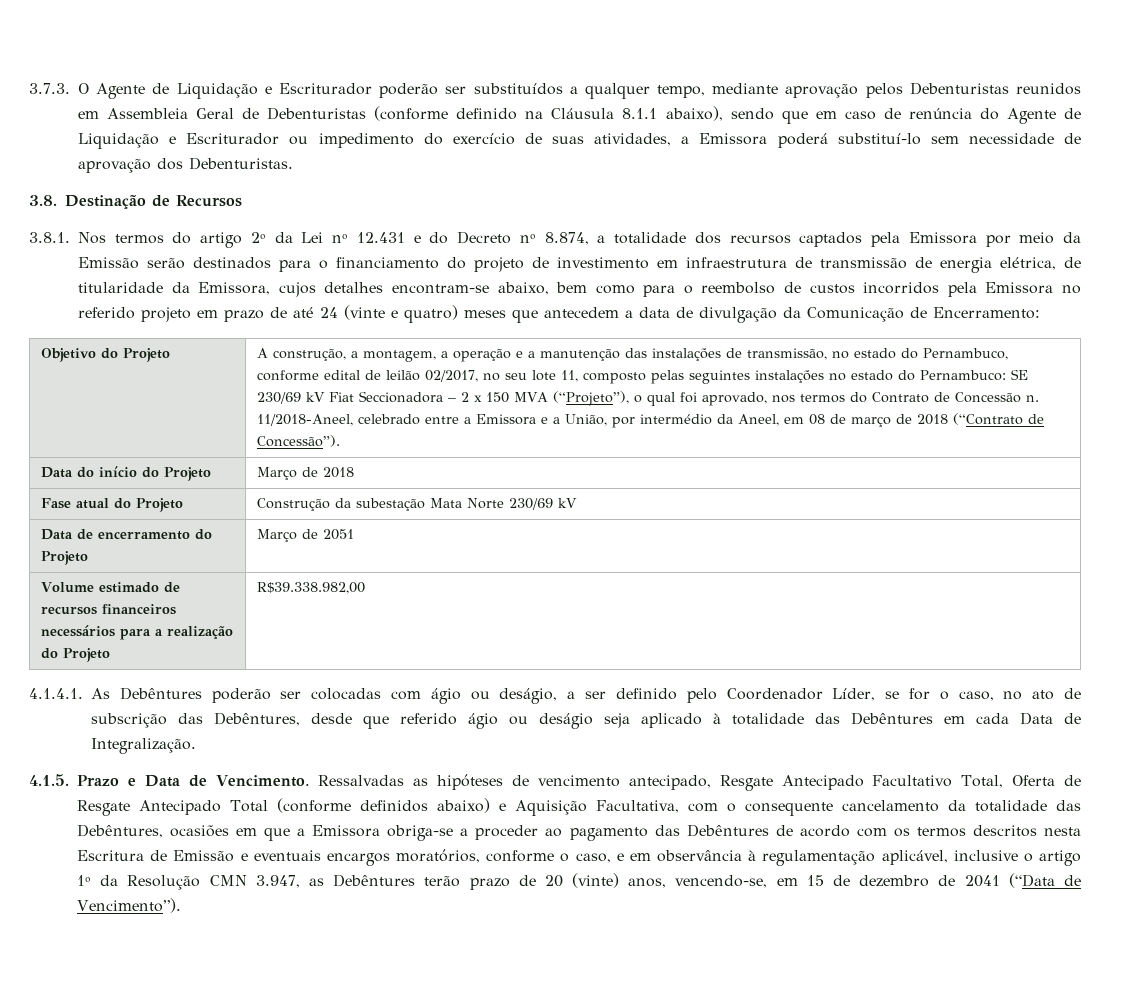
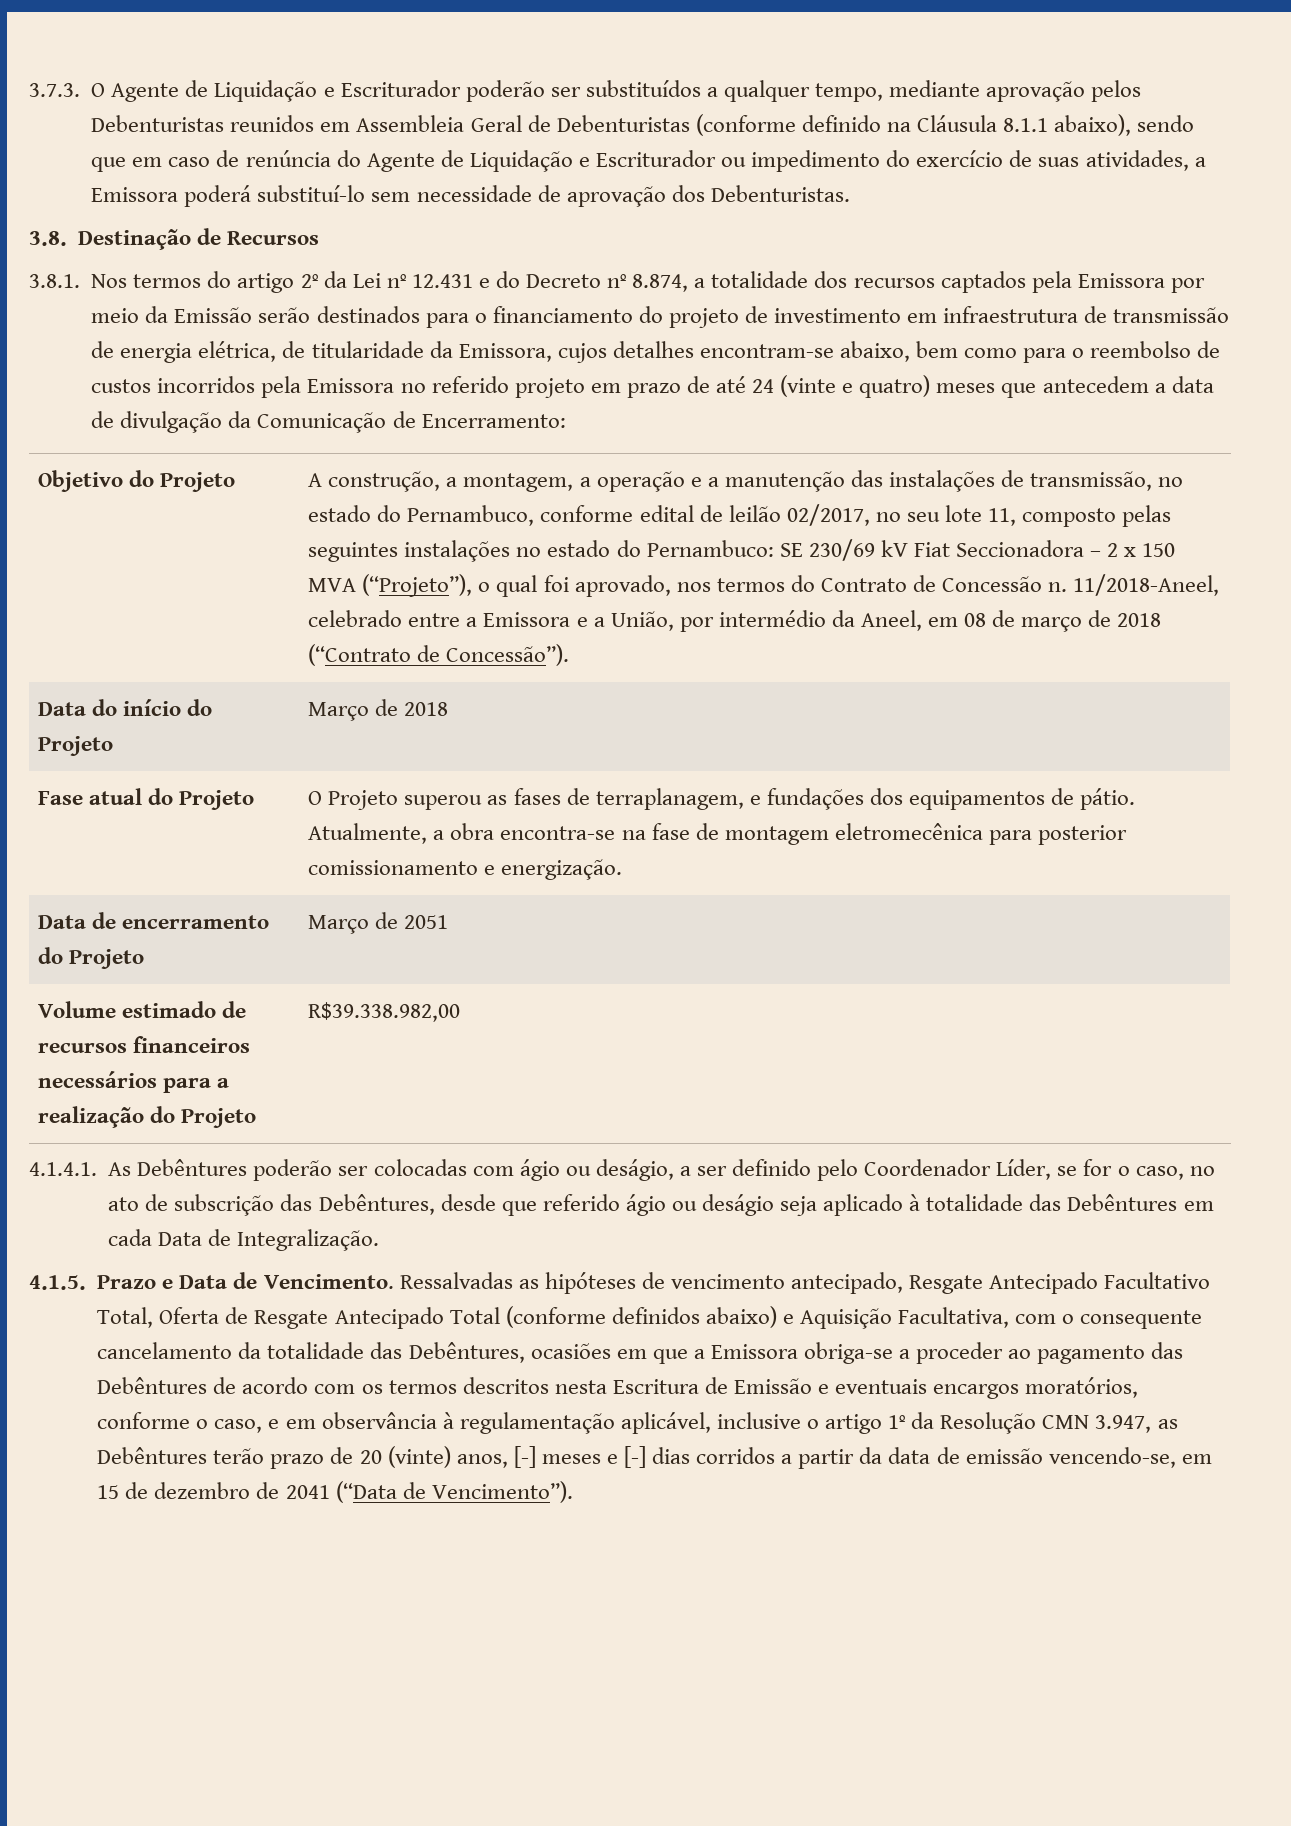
[256,498,577,511] Construção da subestação Mata Norte 230/69 kV -> [308,788,1136,810] [308,823,1127,845] [308,859,623,880] O Projeto superou as fases de terraplanagem, e fundações dos equipamentos de pátio. Atualmente, a obra encontra-se na fase de montagem eletromecênica para posterior comissionamento e energização.
(667, 883) none -> [513,1446,1043,1469] [-] meses e [-] dias corridos a partir da data de emissão

